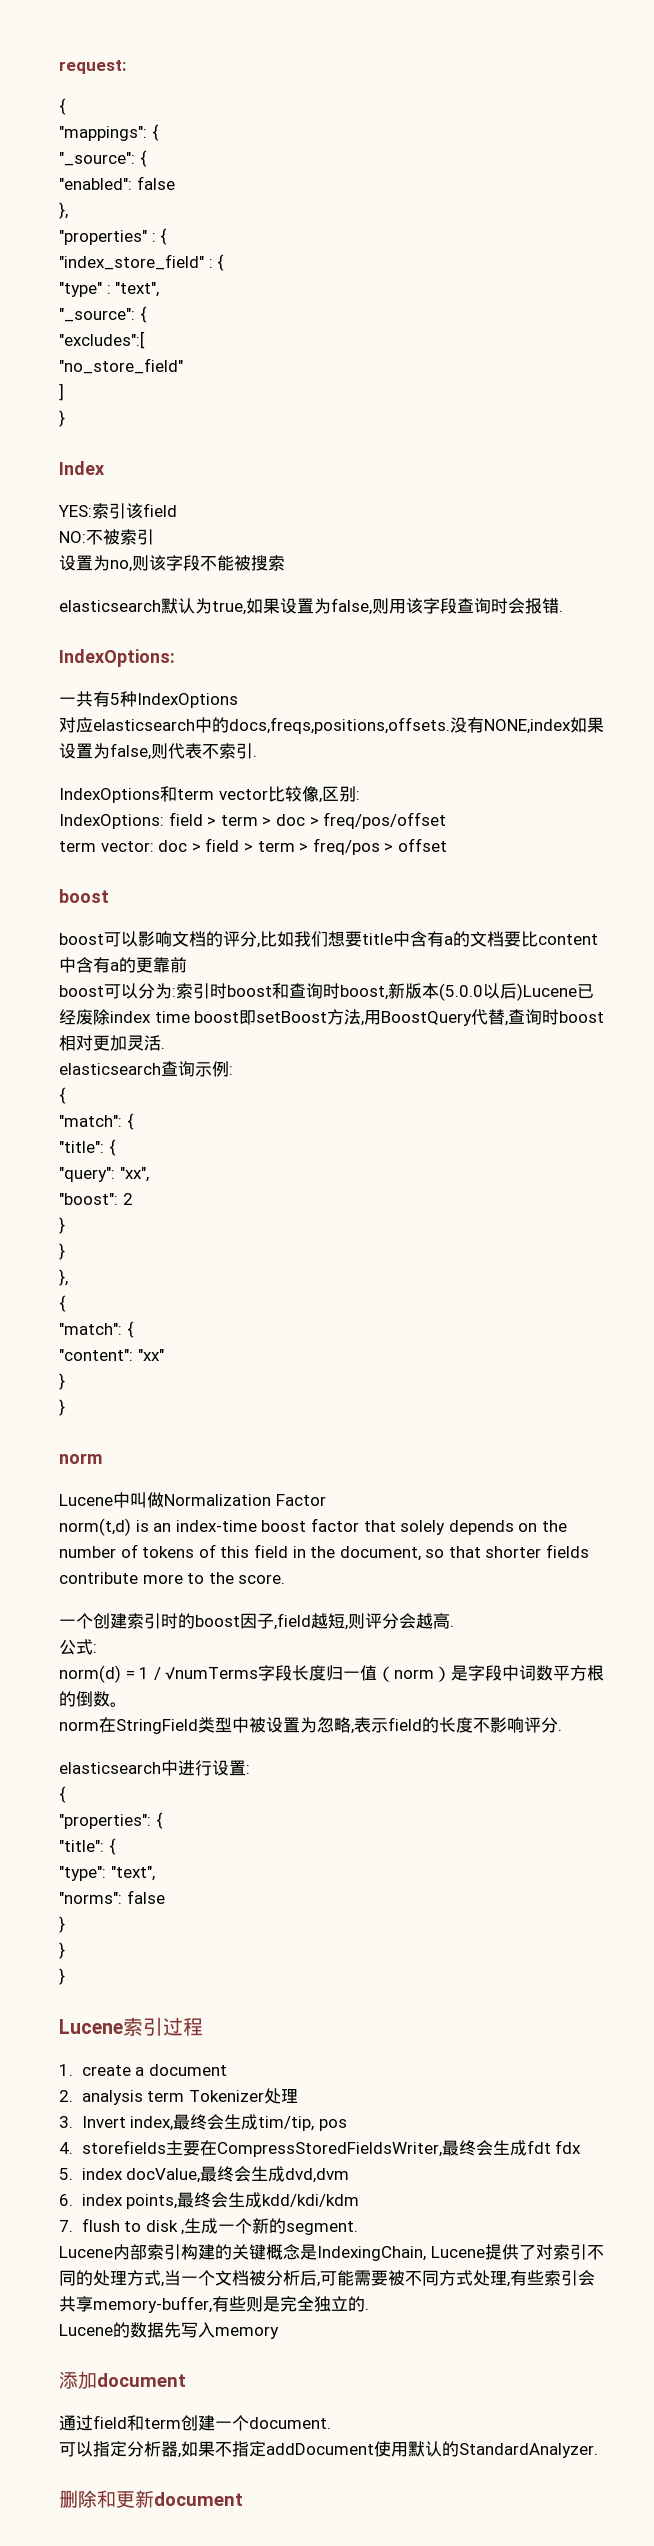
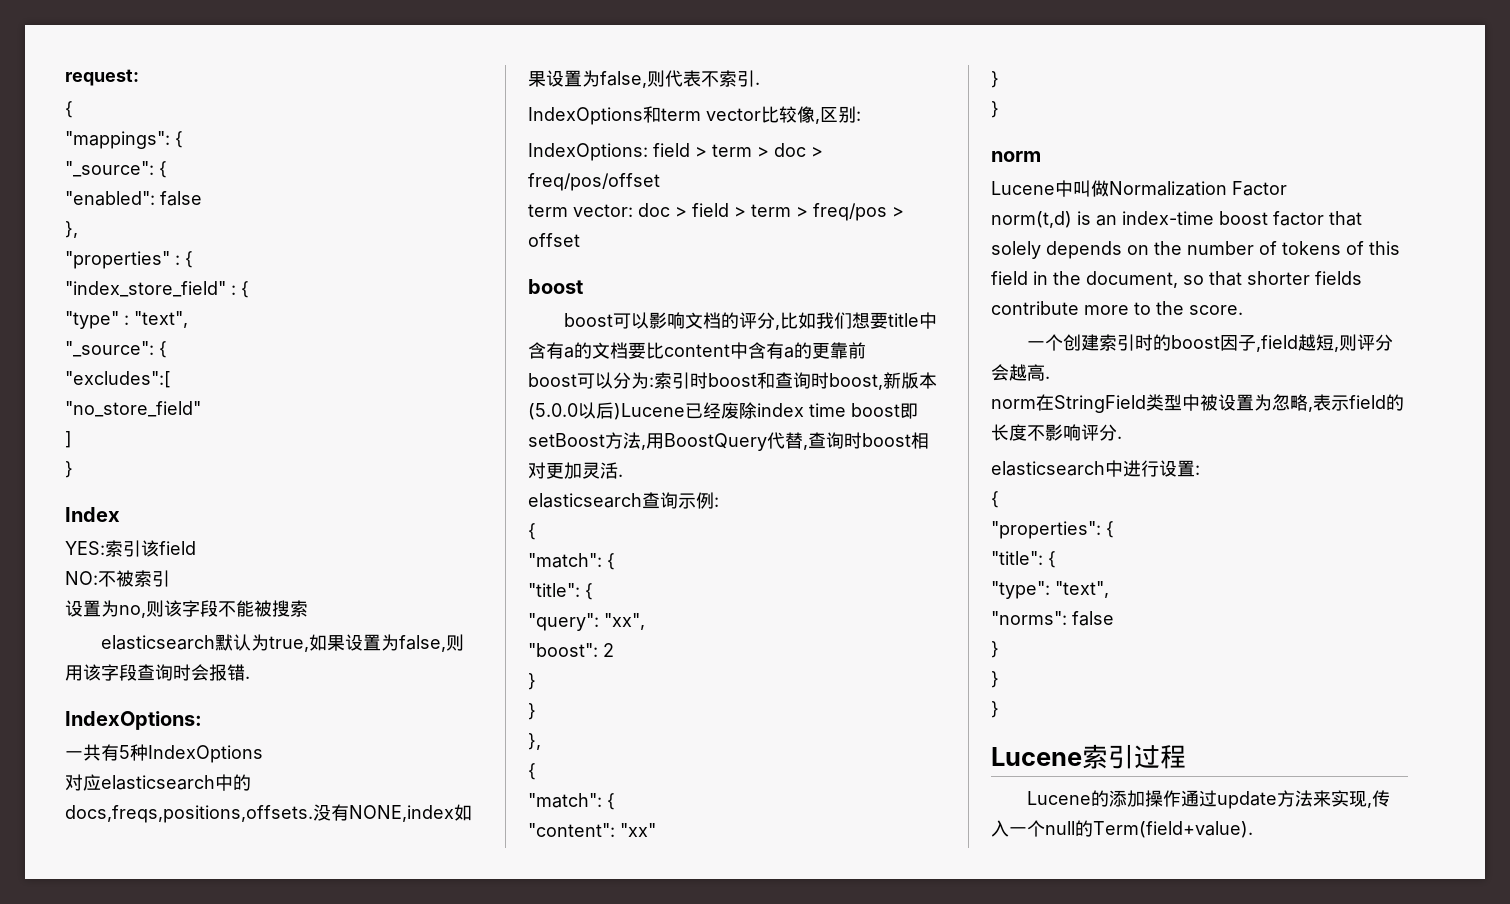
[59,1639,97,1655] [59,1665,605,1683] [59,1691,127,1707] // 公式: // norm(d) = 1 / √numTerms字段长度归一值（norm）是字段中词数平方根的倒数。 -> (1050, 377) none
[59,2064,227,2076] [59,2088,298,2105] [59,2114,347,2131] [59,2140,582,2157] [59,2166,350,2183] [59,2192,360,2209] [59,2218,359,2235] [59,2244,604,2261] [59,2270,595,2287] [59,2296,369,2313] [59,2322,279,2339] [59,2371,186,2389] [59,2415,331,2431] [59,2441,598,2458] [59,2490,243,2508] 1. create a document // 2. analysis term Tokenizer处理 // 3. Invert index,最终会生成tim/tip, pos // 4. storefields主要在CompressStoredFieldsWriter,最终会生成fdt fdx // 5. index docValue,最终会生成dvd,dvm // 6. index points,最终会生成kdd/kdi/kdm // 7. flush to disk ,生成一个新的segment. // Lucene内部索引构建的关键概念是IndexingChain, Lucene提供了对索引不同的处理方式,当一个文档被分析后,可能需要被不同方式处理,有些索引会共享memory-buffer,有些则是完全独立的. // Lucene的数据先写入memory // 添加document // 通过field和term创建一个document. // 可以指定分析器,如果不指定addDocument使用默认的StandardAnalyzer. // 删除和更新document -> [1027,790,1391,809] [991,820,1253,838] Lucene的添加操作通过update方法来实现,传入一个null的Term(field+value).

